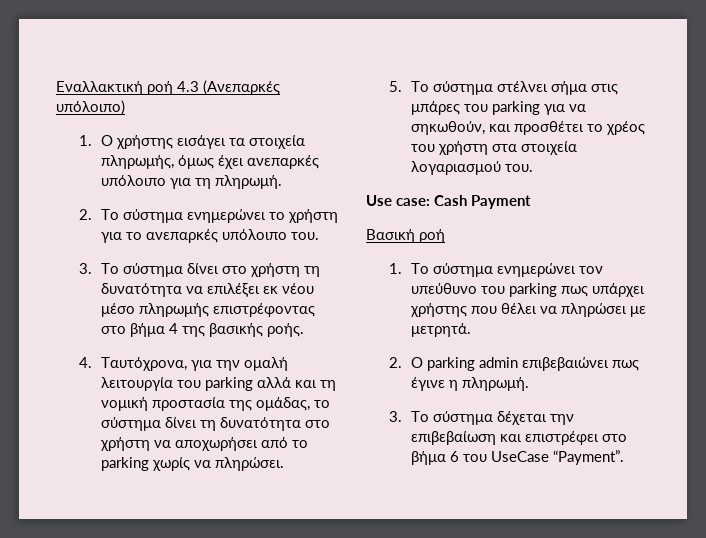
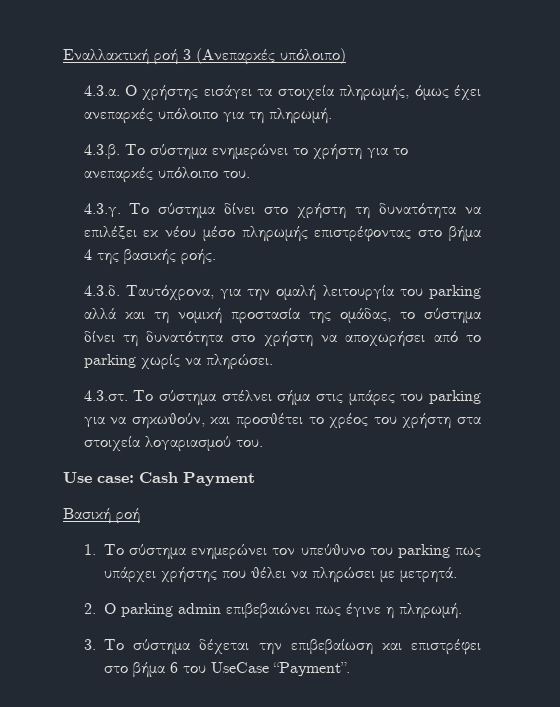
[177,81,199,92] 4.3 -> [183,49,191,60] 3
[78,135,92,146] 1. -> [83,85,120,96] 4.3.α.
[78,209,92,220] 2. -> [83,144,120,159] 4.3.β.
[78,263,92,274] 3. -> [83,203,121,217] 4.3.γ.
[78,357,92,368] 4. -> [83,285,120,296] 4.3.δ.
[388,81,402,92] 5. -> [83,390,128,401] 4.3.στ.

